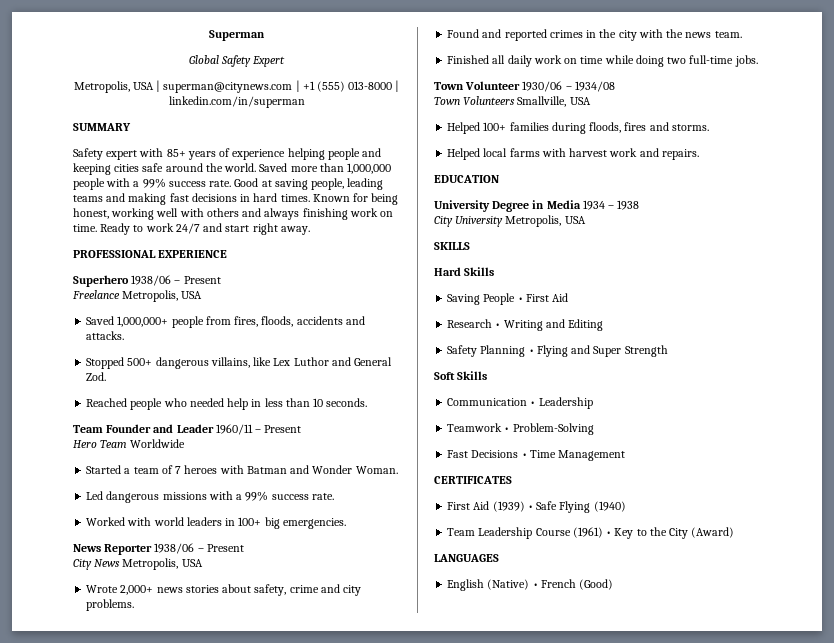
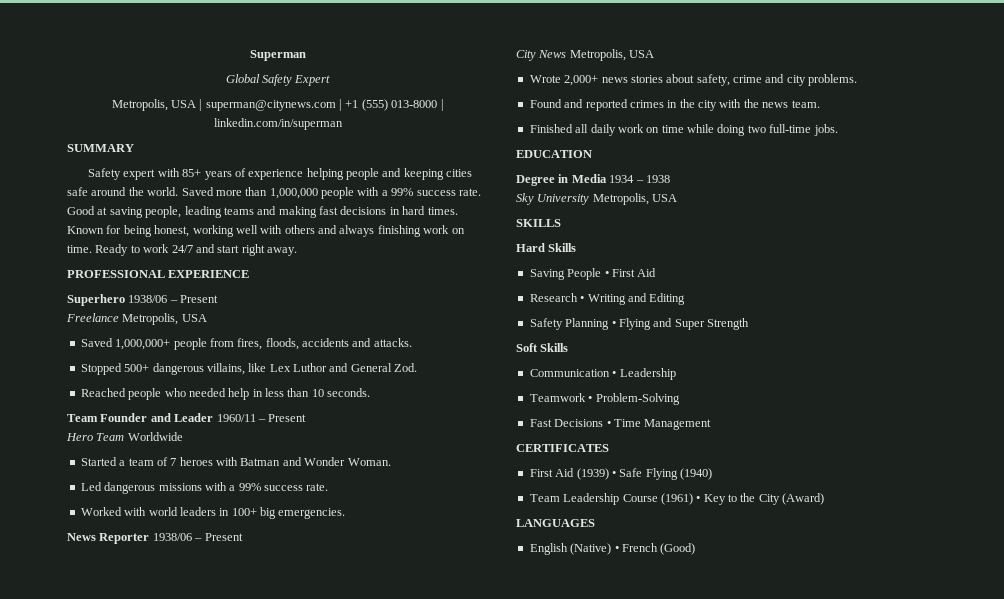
[434,81,615,92] [434,96,591,107] [447,122,709,134] [447,148,699,160] // Town Volunteer 1930/06 – 1934/08 // Town Volunteers Smallville, USA // Helped 100+ families during floods, fires and storms. // Helped local farms with harvest work and repairs. -> (838, 130) none
[434,200,490,212] University -> (592, 154) none
[434,216,453,227] City -> [516,193,534,205] Sky

